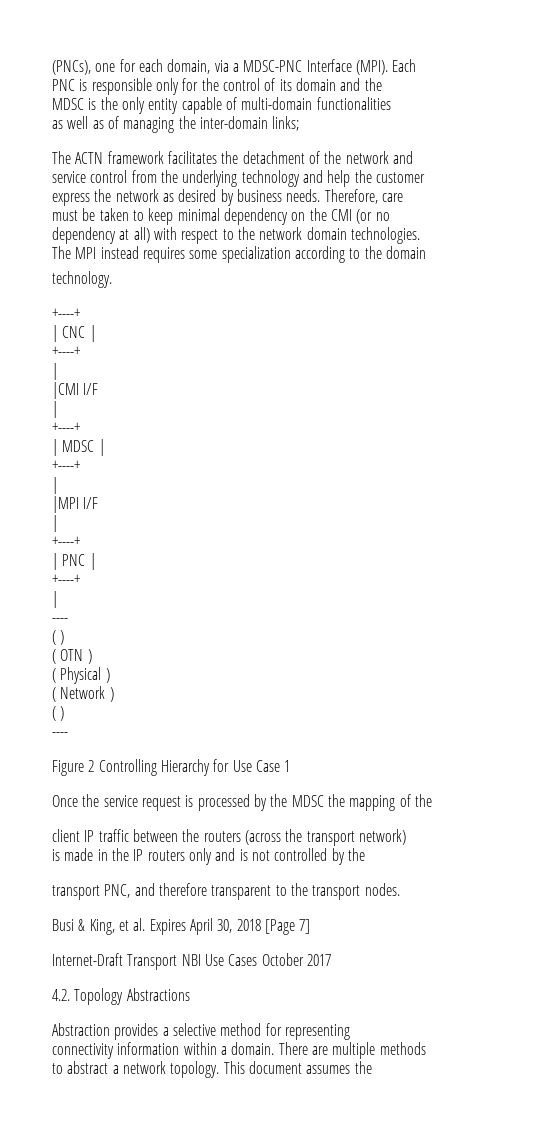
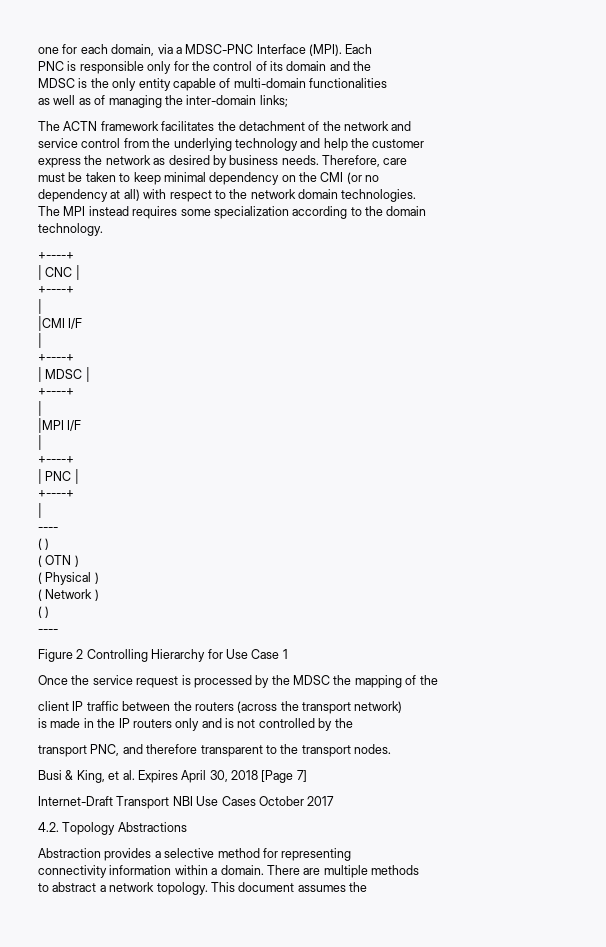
[52,60,91,75] (PNCs), -> (38, 50) none

